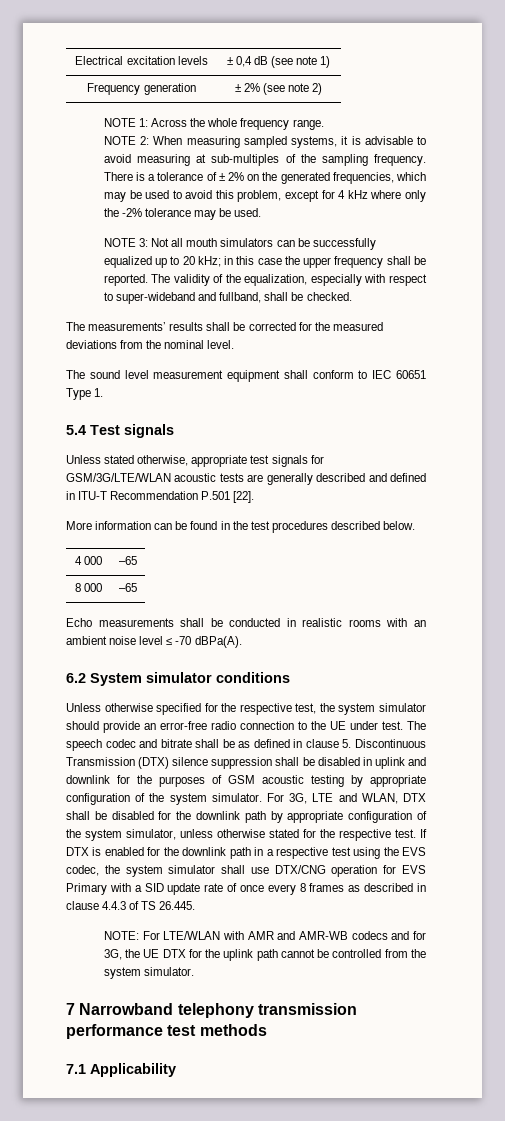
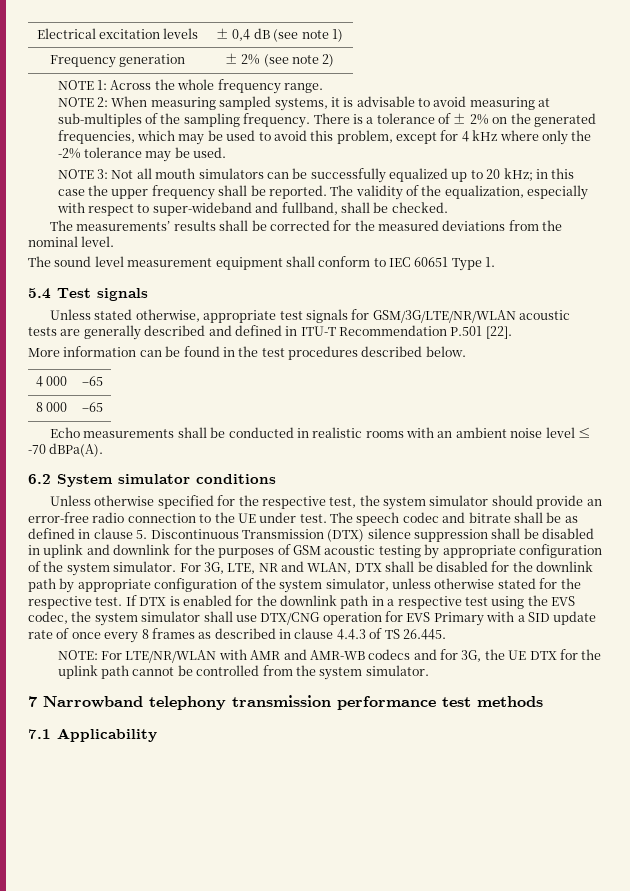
[66,473,171,482] GSM/3G/LTE/WLAN -> [372,310,516,323] GSM/3G/LTE/NR/WLAN
[312,793,334,802] LTE -> [227,563,278,574] LTE, NR
[163,931,221,940] LTE/WLAN -> [125,650,217,663] LTE/NR/WLAN

